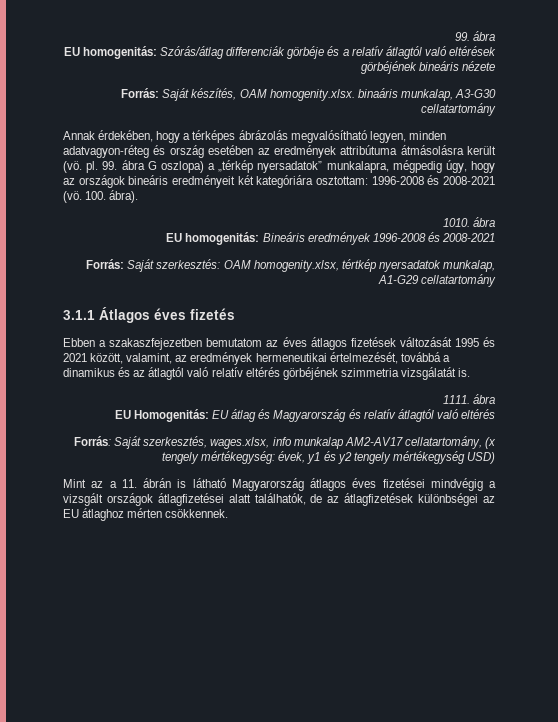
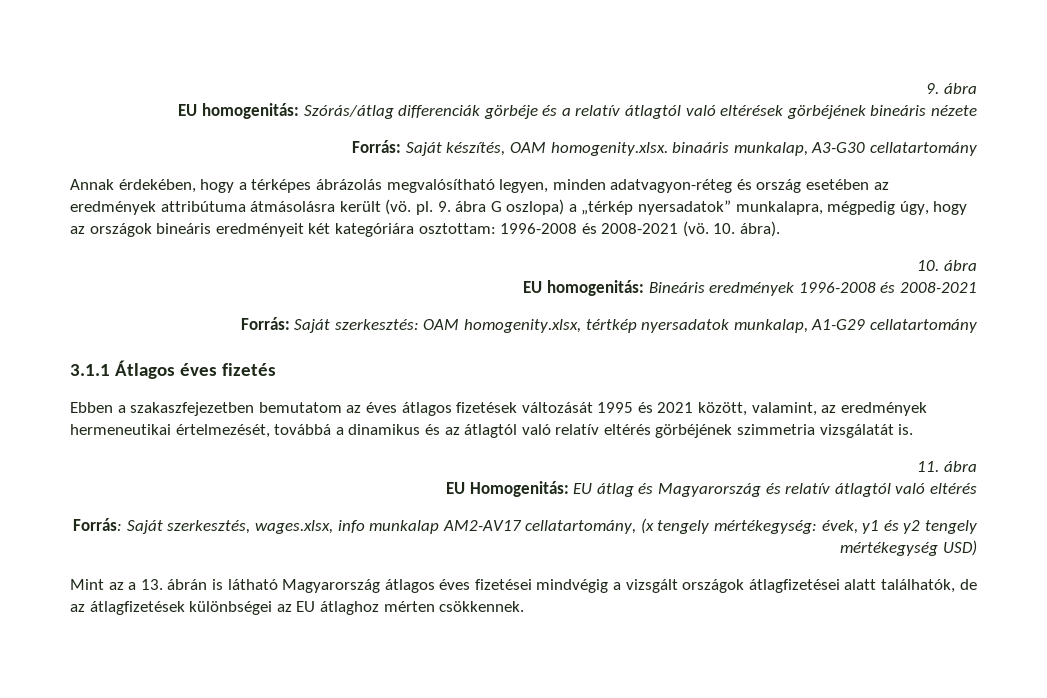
[454,32,470,41] 99. -> [926,83,940,94] 9.
[102,161,118,170] 99. -> [437,201,451,212] 9.
[85,191,107,200] 100. -> [713,223,736,234] 10.
[442,218,470,227] 1010. -> [917,260,940,271] 10.
[442,395,470,404] 1111. -> [917,461,940,472] 11.
[121,479,137,488] 11. -> [140,579,163,590] 13.

